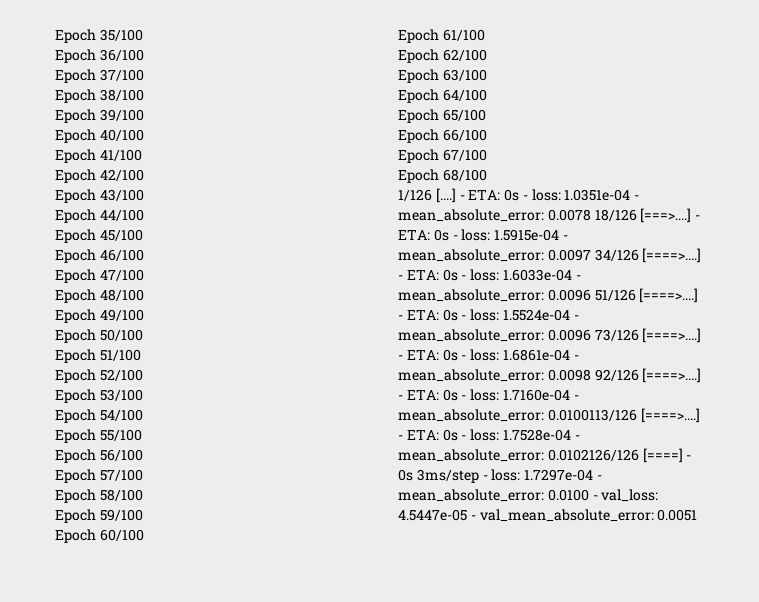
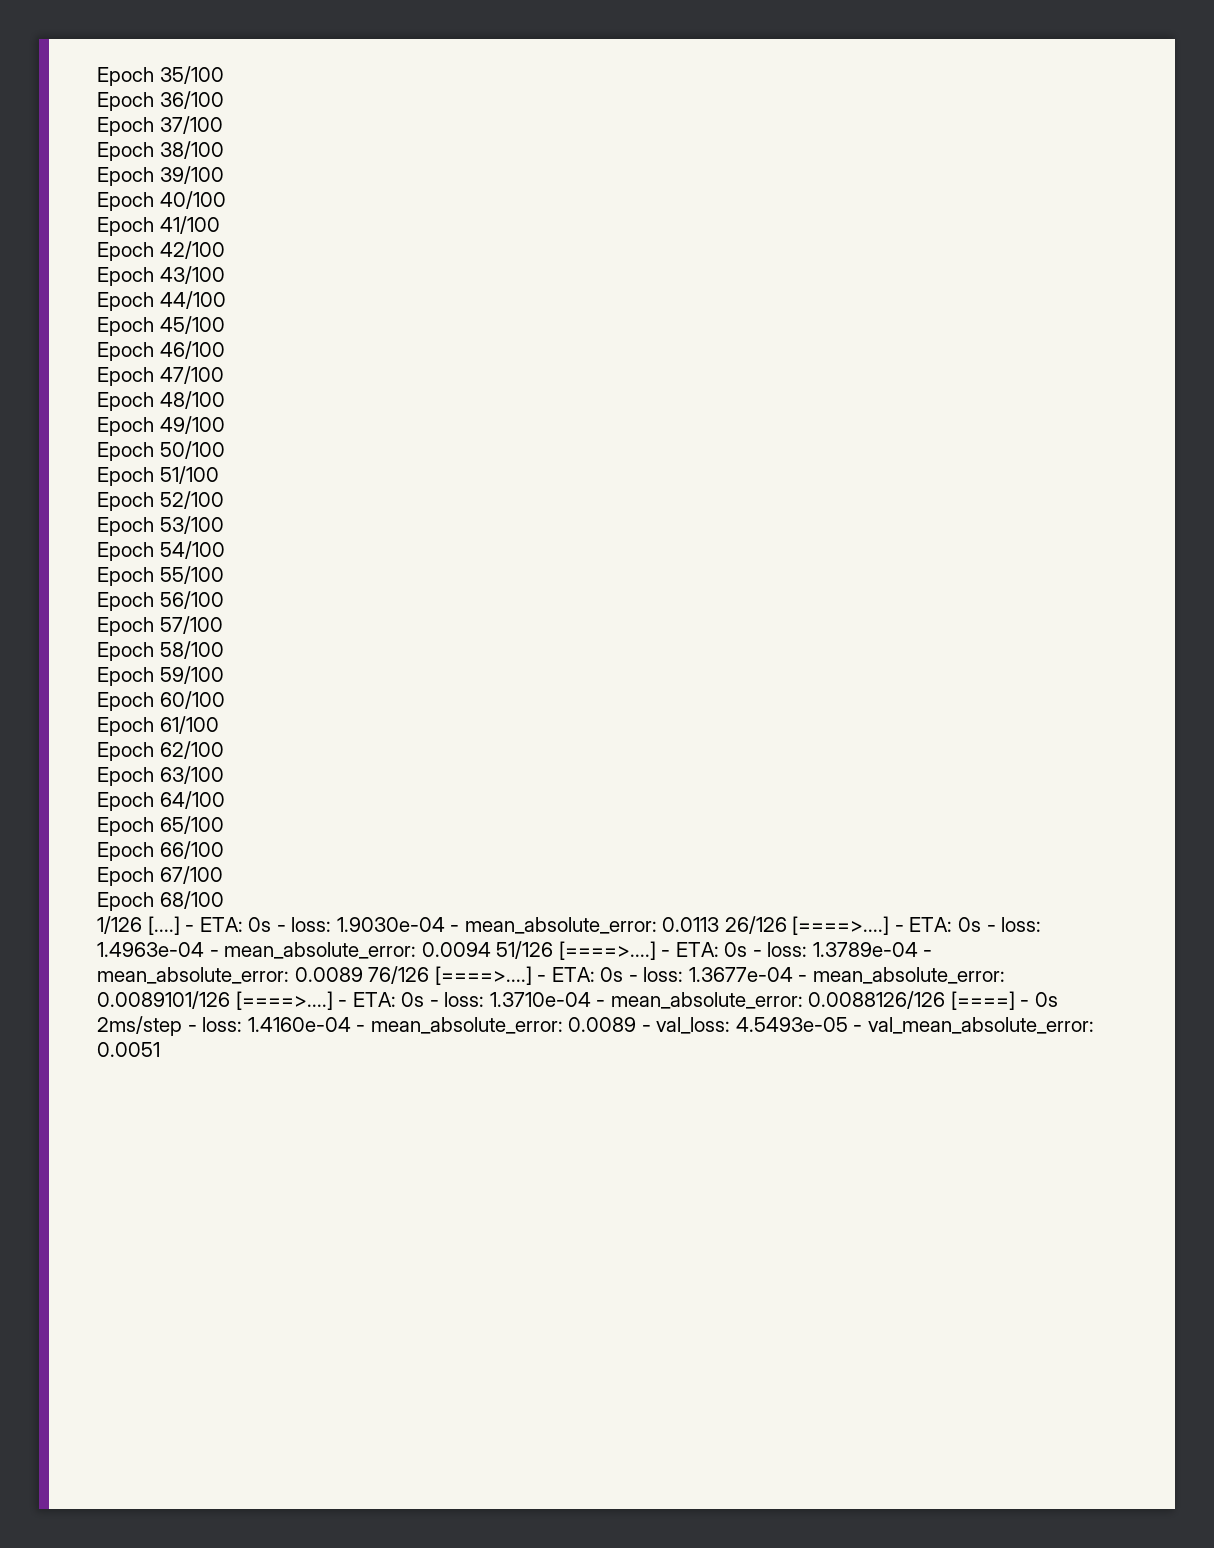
[564,189,640,201] [398,208,701,223] [398,229,568,241] [398,248,702,263] [398,269,581,281] [398,289,591,302] 1.0351e-04 - mean_absolute_error: 0.0078 18/126 [===>....] - ETA: 0s - loss: 1.5915e-04 - mean_absolute_error: 0.0097 34/126 [====>....] - ETA: 0s - loss: 1.6033e-04 - mean_absolute_error: 0.0096 -> [336,916,1042,935] [97,942,491,959] 1.9030e-04 - mean_absolute_error: 0.0113 26/126 [====>....] - ETA: 0s - loss: 1.4963e-04 - mean_absolute_error: 0.0094
[502,309,579,321] [398,328,702,343] [398,349,579,361] [398,368,702,383] [398,389,579,401] [398,408,700,423] [398,429,580,441] [398,449,639,462] 1.5524e-04 - mean_absolute_error: 0.0096 73/126 [====>....] - ETA: 0s - loss: 1.6861e-04 - mean_absolute_error: 0.0098 92/126 [====>....] - ETA: 0s - loss: 1.7160e-04 - mean_absolute_error: 0.0100113/126 [====>....] - ETA: 0s - loss: 1.7528e-04 - mean_absolute_error: 0.0102126/126 -> [812,942,933,957] [97,966,1005,985] [97,991,946,1010] 1.3789e-04 - mean_absolute_error: 0.0089 76/126 [====>....] - ETA: 0s - loss: 1.3677e-04 - mean_absolute_error: 0.0089101/126 [====>....] - ETA: 0s - loss: 1.3710e-04 - mean_absolute_error: 0.0088126/126
[416,469,602,483] [398,489,589,502] 3ms/step - loss: 1.7297e-04 - mean_absolute_error: 0.0100 -> [97,1016,637,1036] 2ms/step - loss: 1.4160e-04 - mean_absolute_error: 0.0089
[398,509,467,521] 4.5447e-05 -> [735,1017,848,1032] 4.5493e-05

